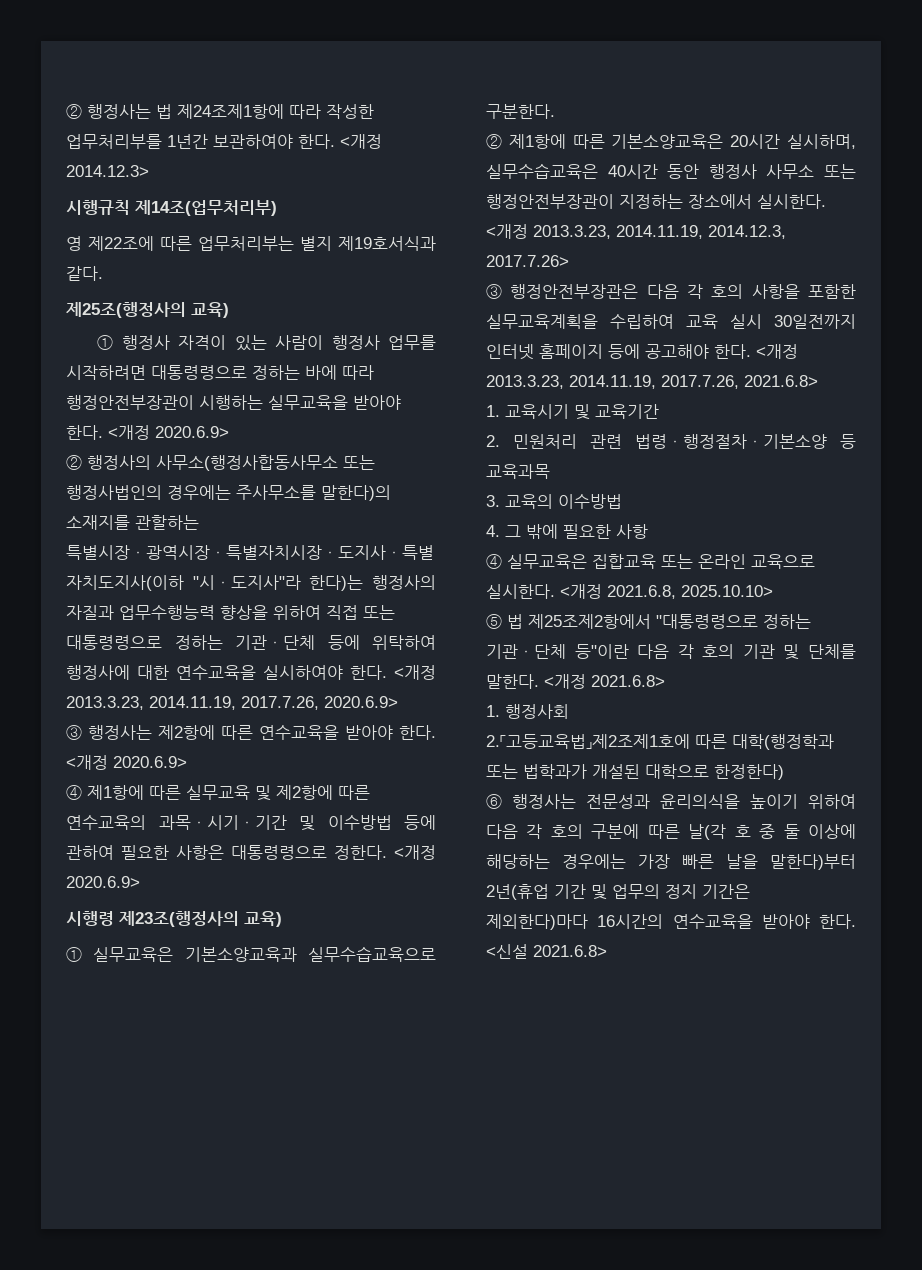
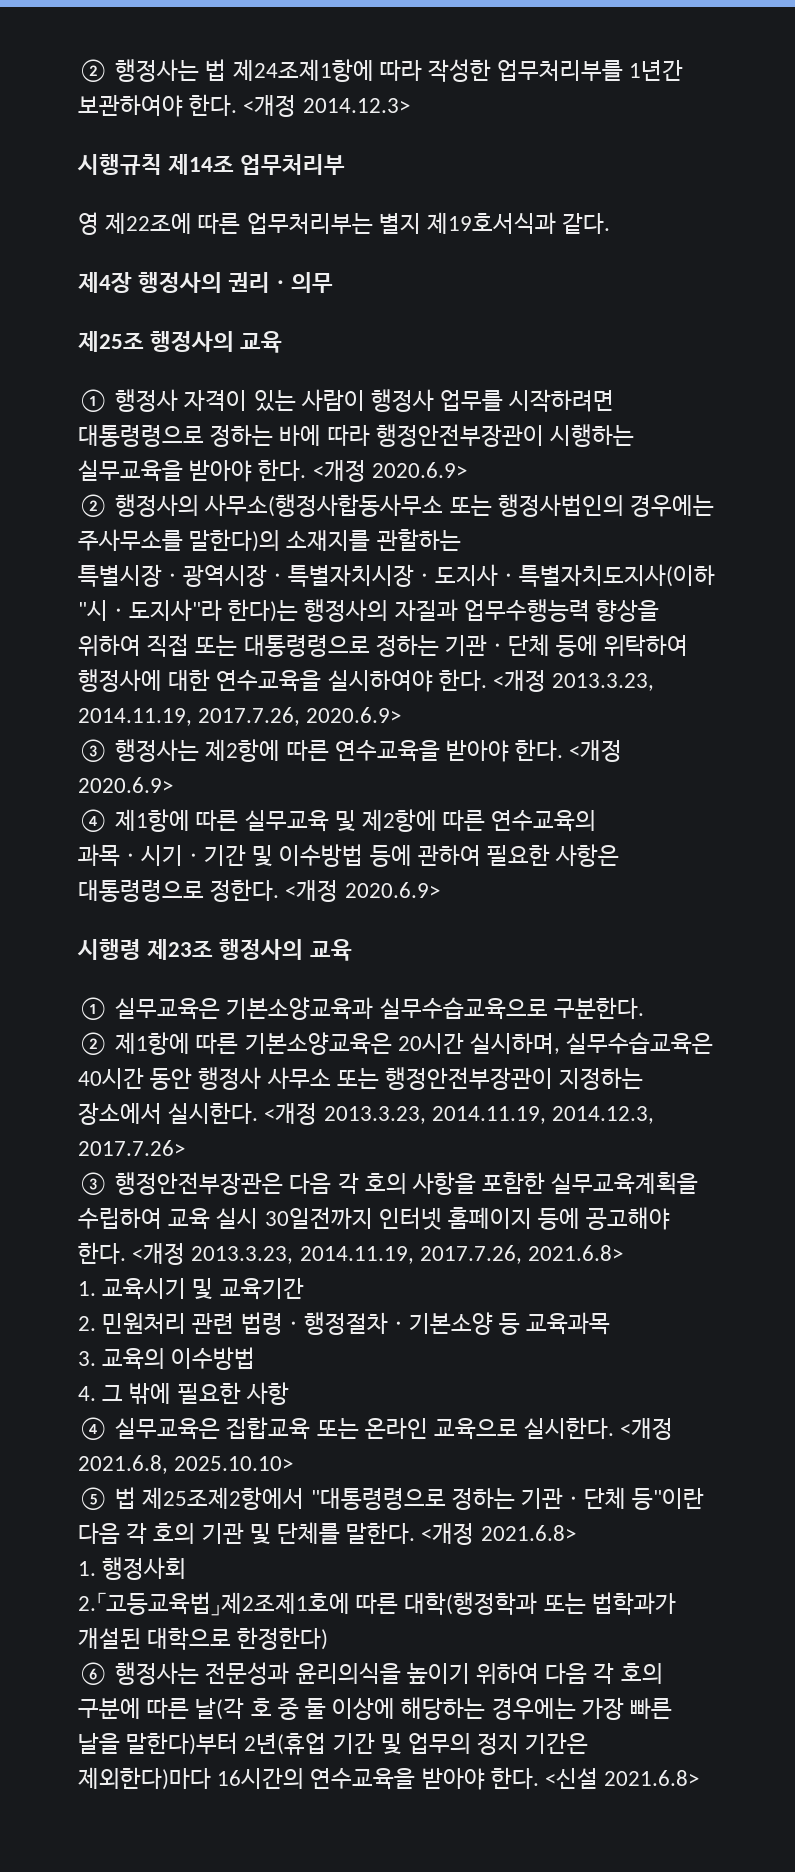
[135,200,277,216] 제14조(업무처리부) -> [168,154,346,175] 제14조 업무처리부
[66,302,229,318] 제25조(행정사의 교육) -> [78,272,334,293] [78,331,283,353] 제4장 행정사의 권리ㆍ의무 // 제25조 행정사의 교육
[119,911,282,927] 제23조(행정사의 교육) -> [147,939,352,961] 제23조 행정사의 교육

